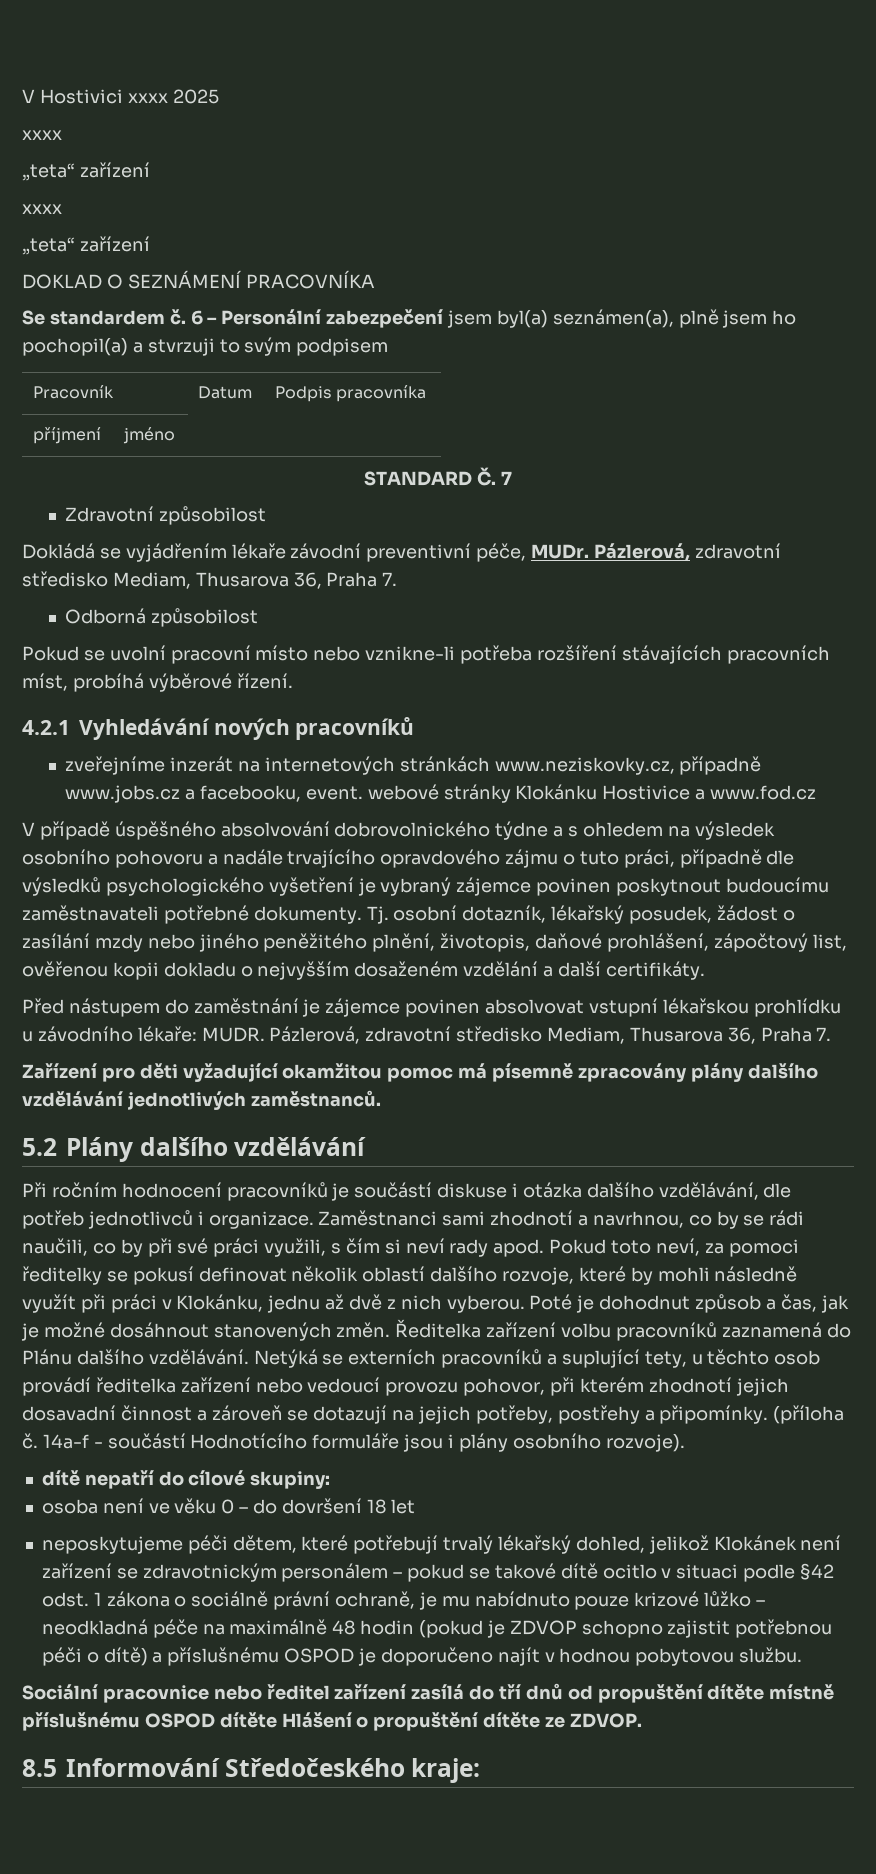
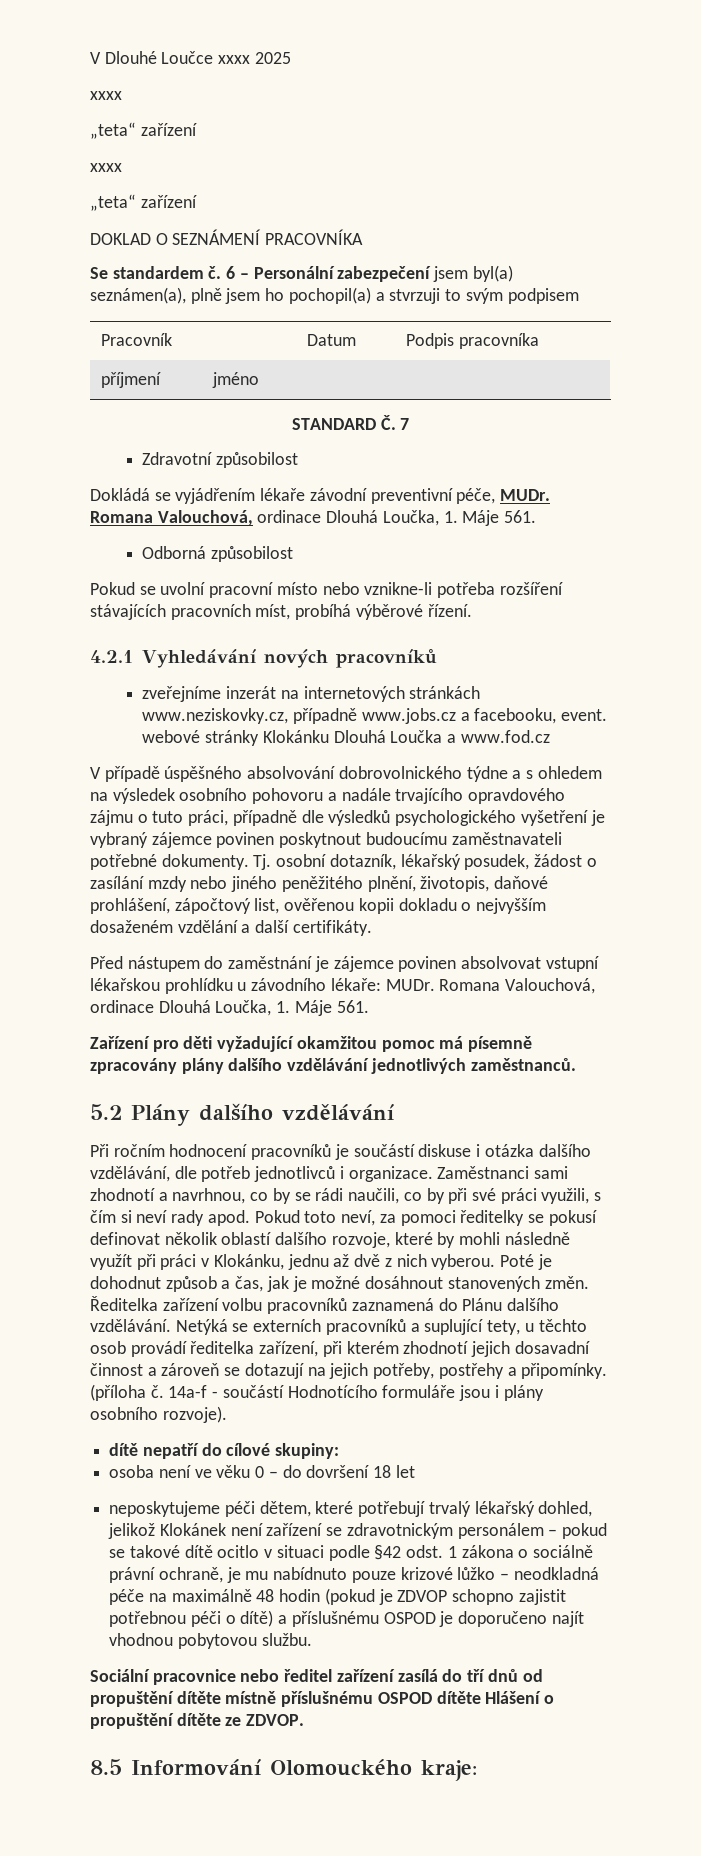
[22,89,123,104] V Hostivici -> [90,51,214,64] V Dlouhé Loučce
[593,543,781,562] [22,571,398,589] Pázlerová, zdravotní středisko Mediam, Thusarova 36, Praha 7. -> [90,510,537,526] Romana Valouchová, ordinace Dlouhá Loučka, 1. Máje 561.
[602,785,691,800] Hostivice -> [333,730,443,743] Dlouhá Loučka
[201,1026,832,1044] MUDR. Pázlerová, zdravotní středisko Mediam, Thusarova 36, Praha 7. -> [385,978,596,994] [90,1000,369,1016] MUDr. Romana Valouchová, ordinace Dlouhá Loučka, 1. Máje 561.
[180,1377,546,1396] zařízení nebo vedoucí provozu pohovor, -> [259,1341,319,1357] zařízení,
[544,1648,631,1663] v hodnou -> [109,1633,174,1646] vhodnou
[224,1758,405,1777] Středočeského -> [269,1759,412,1776] Olomouckého

